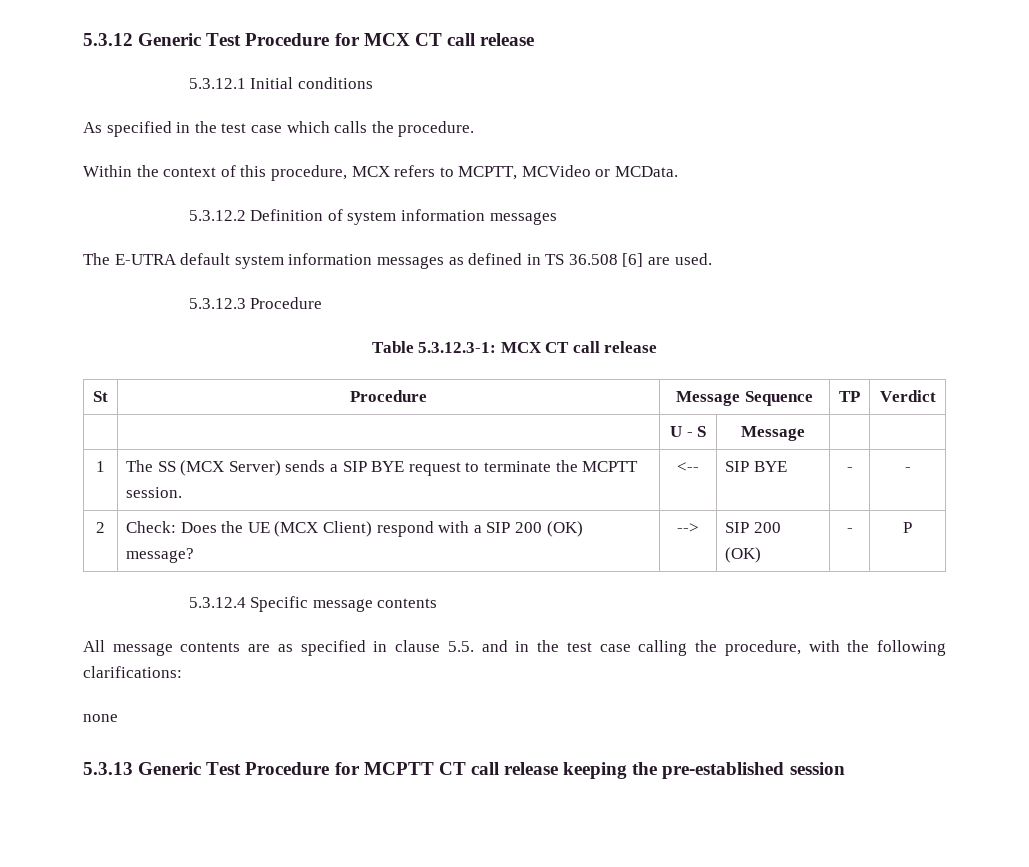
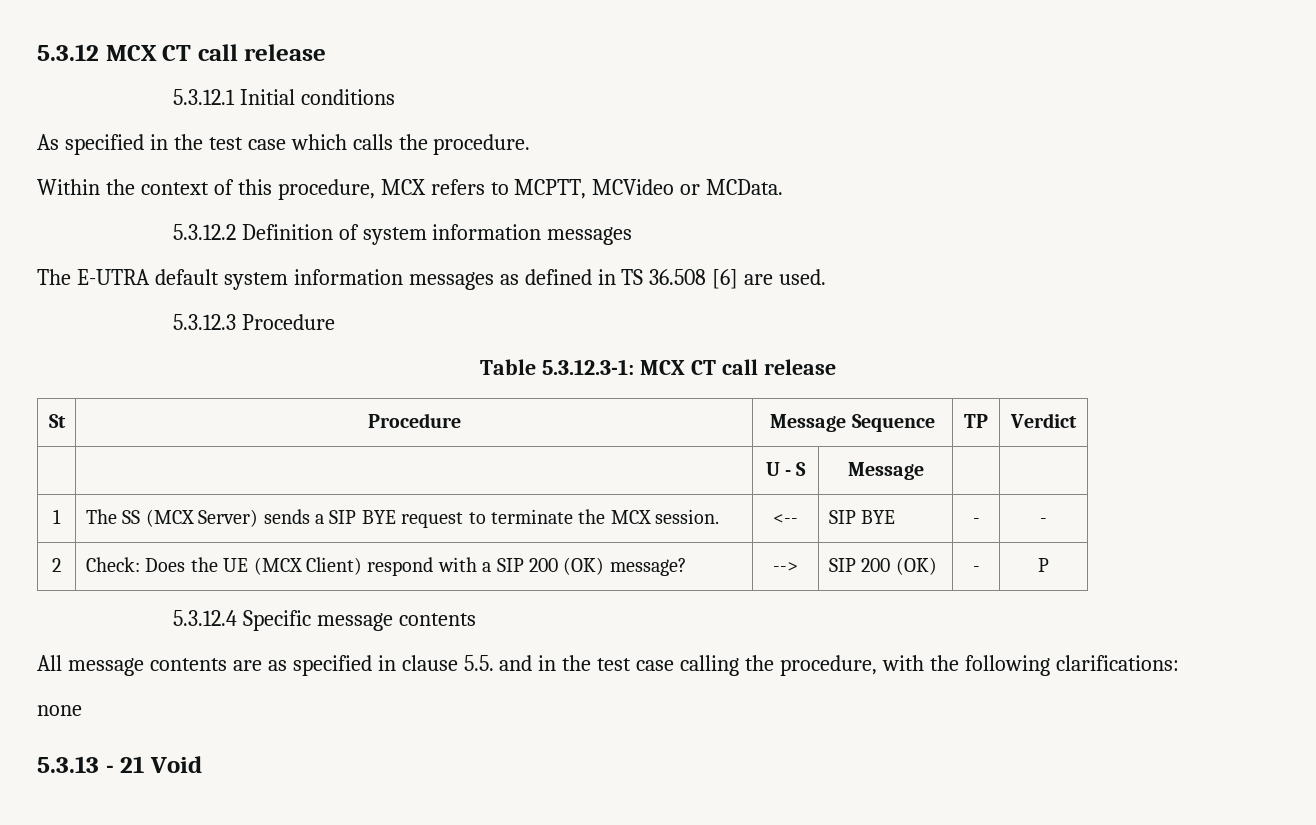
[138,33,360,46] Generic Test Procedure for -> (99, 52) none
[582,461,639,472] MCPTT -> [610,510,651,524] MCX
[138,762,845,779] Generic Test Procedure for MCPTT CT call release keeping the pre-established session -> [105,756,202,773] - 21 Void

